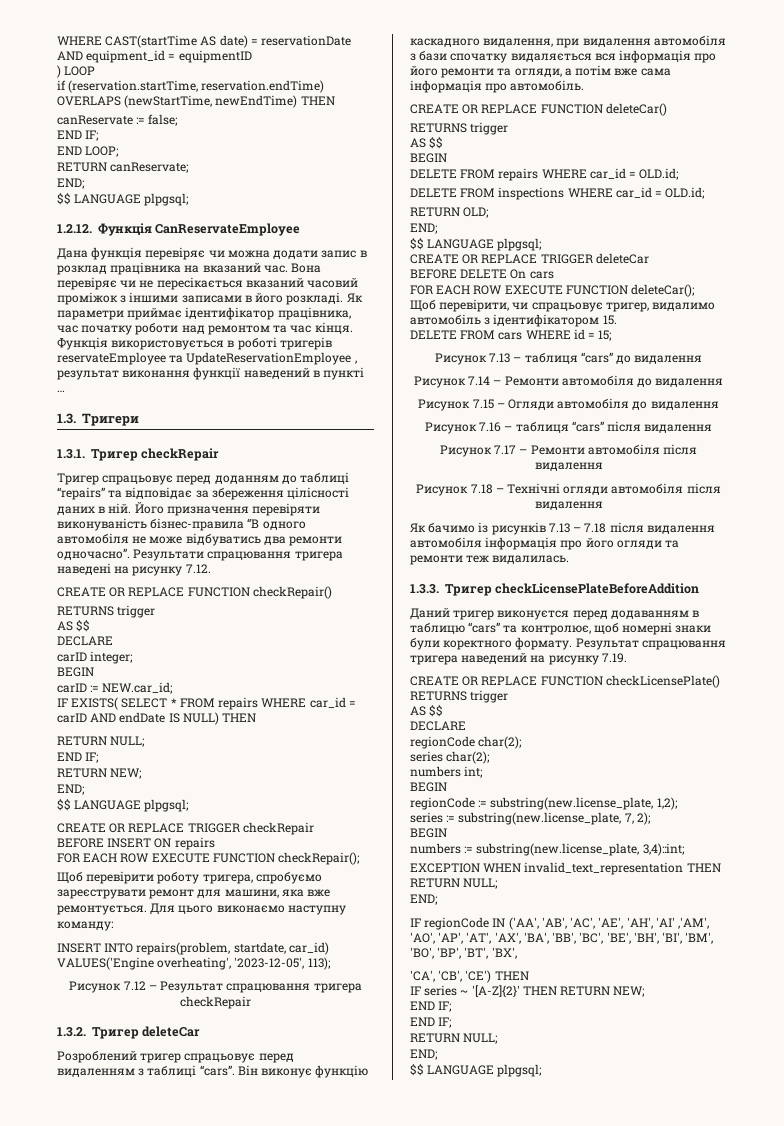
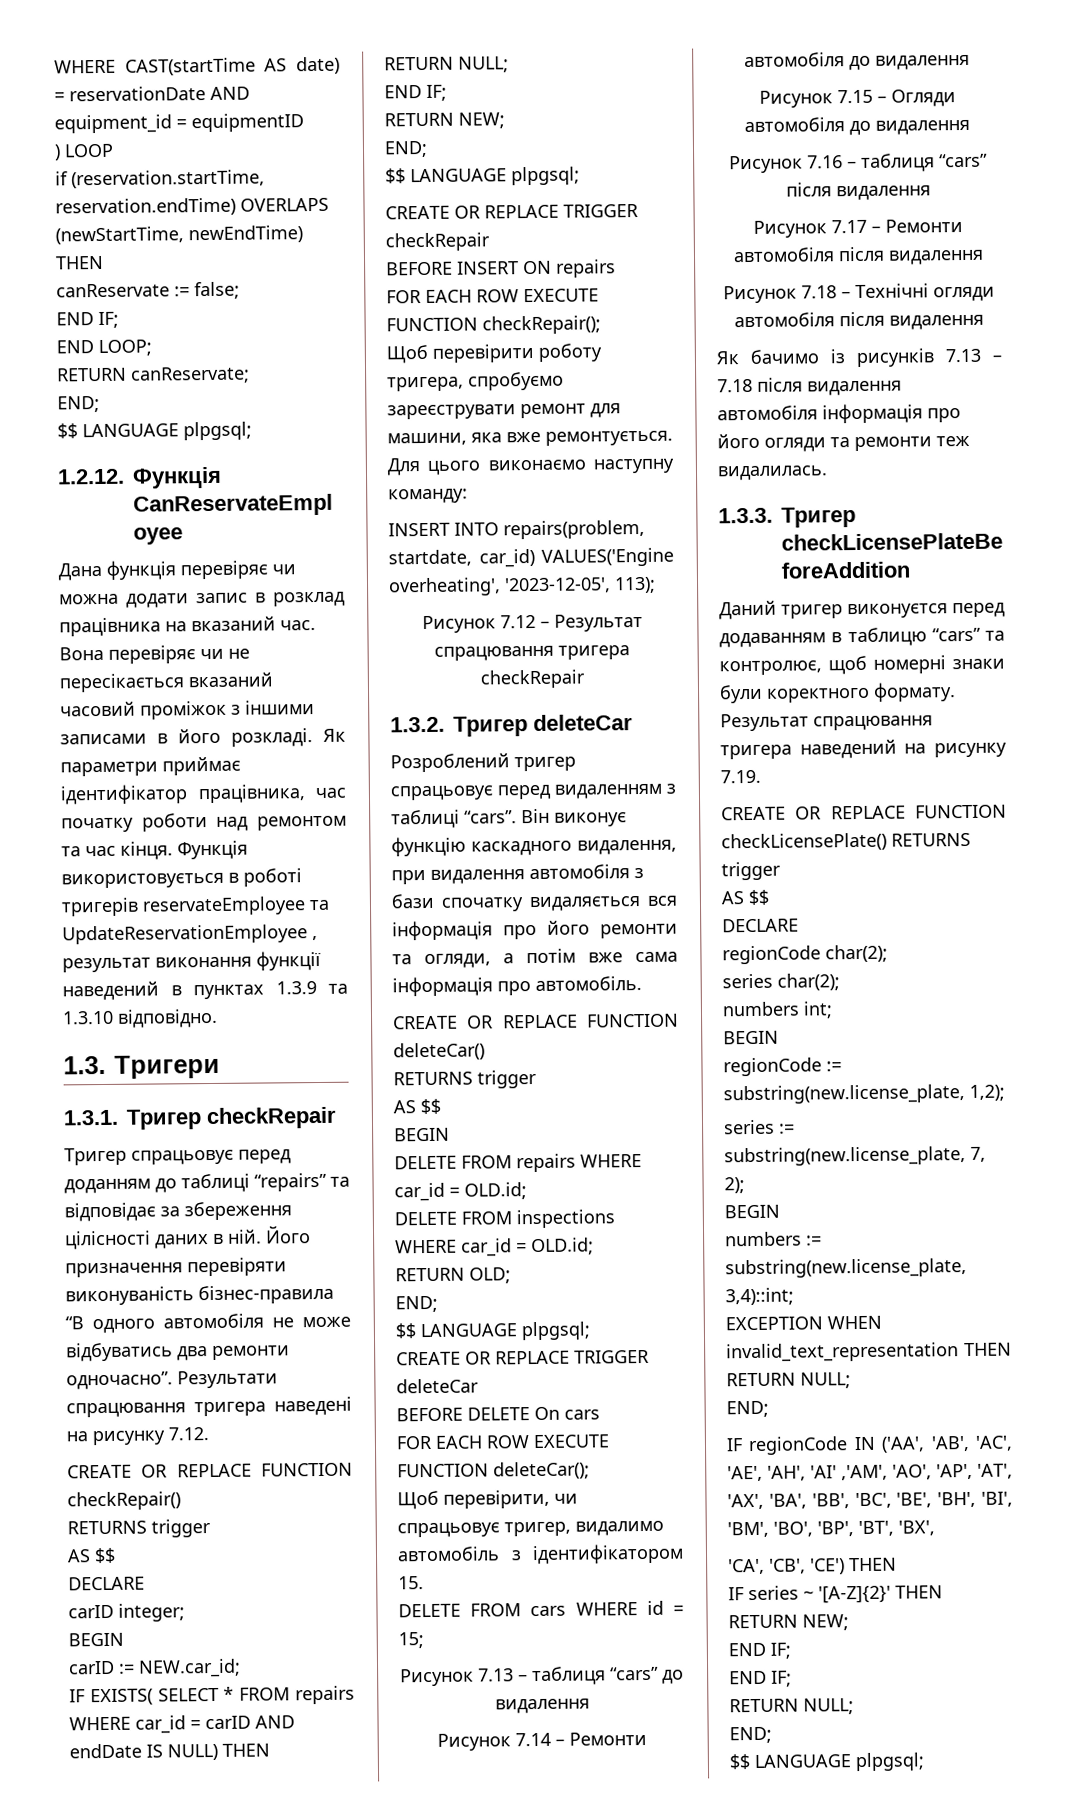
[323,367,365,380] [57,390,65,392] пункті … -> [193,981,348,1000] [62,1008,218,1028] пунктах 1.3.9 та 1.3.10 відповідно.

